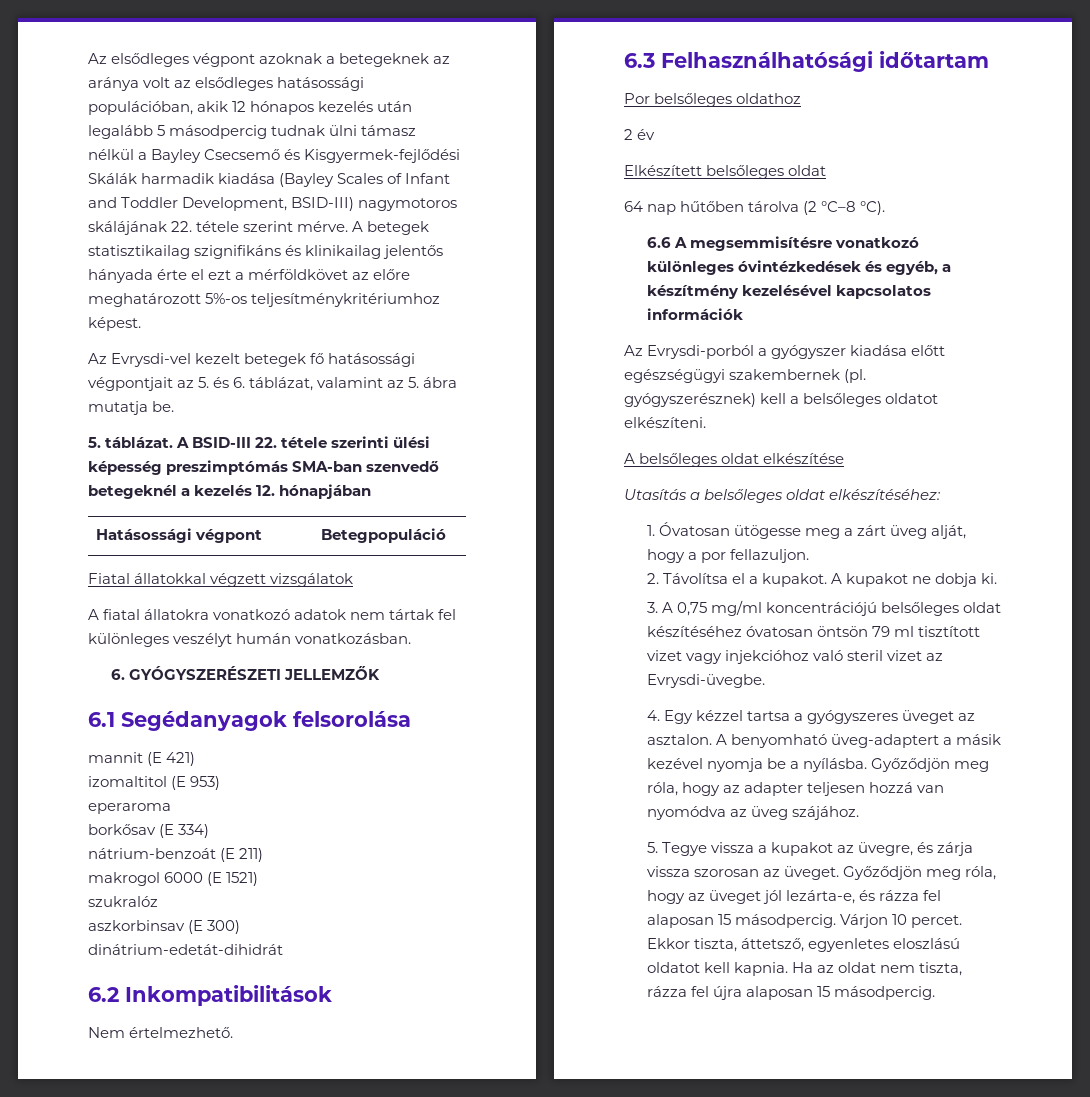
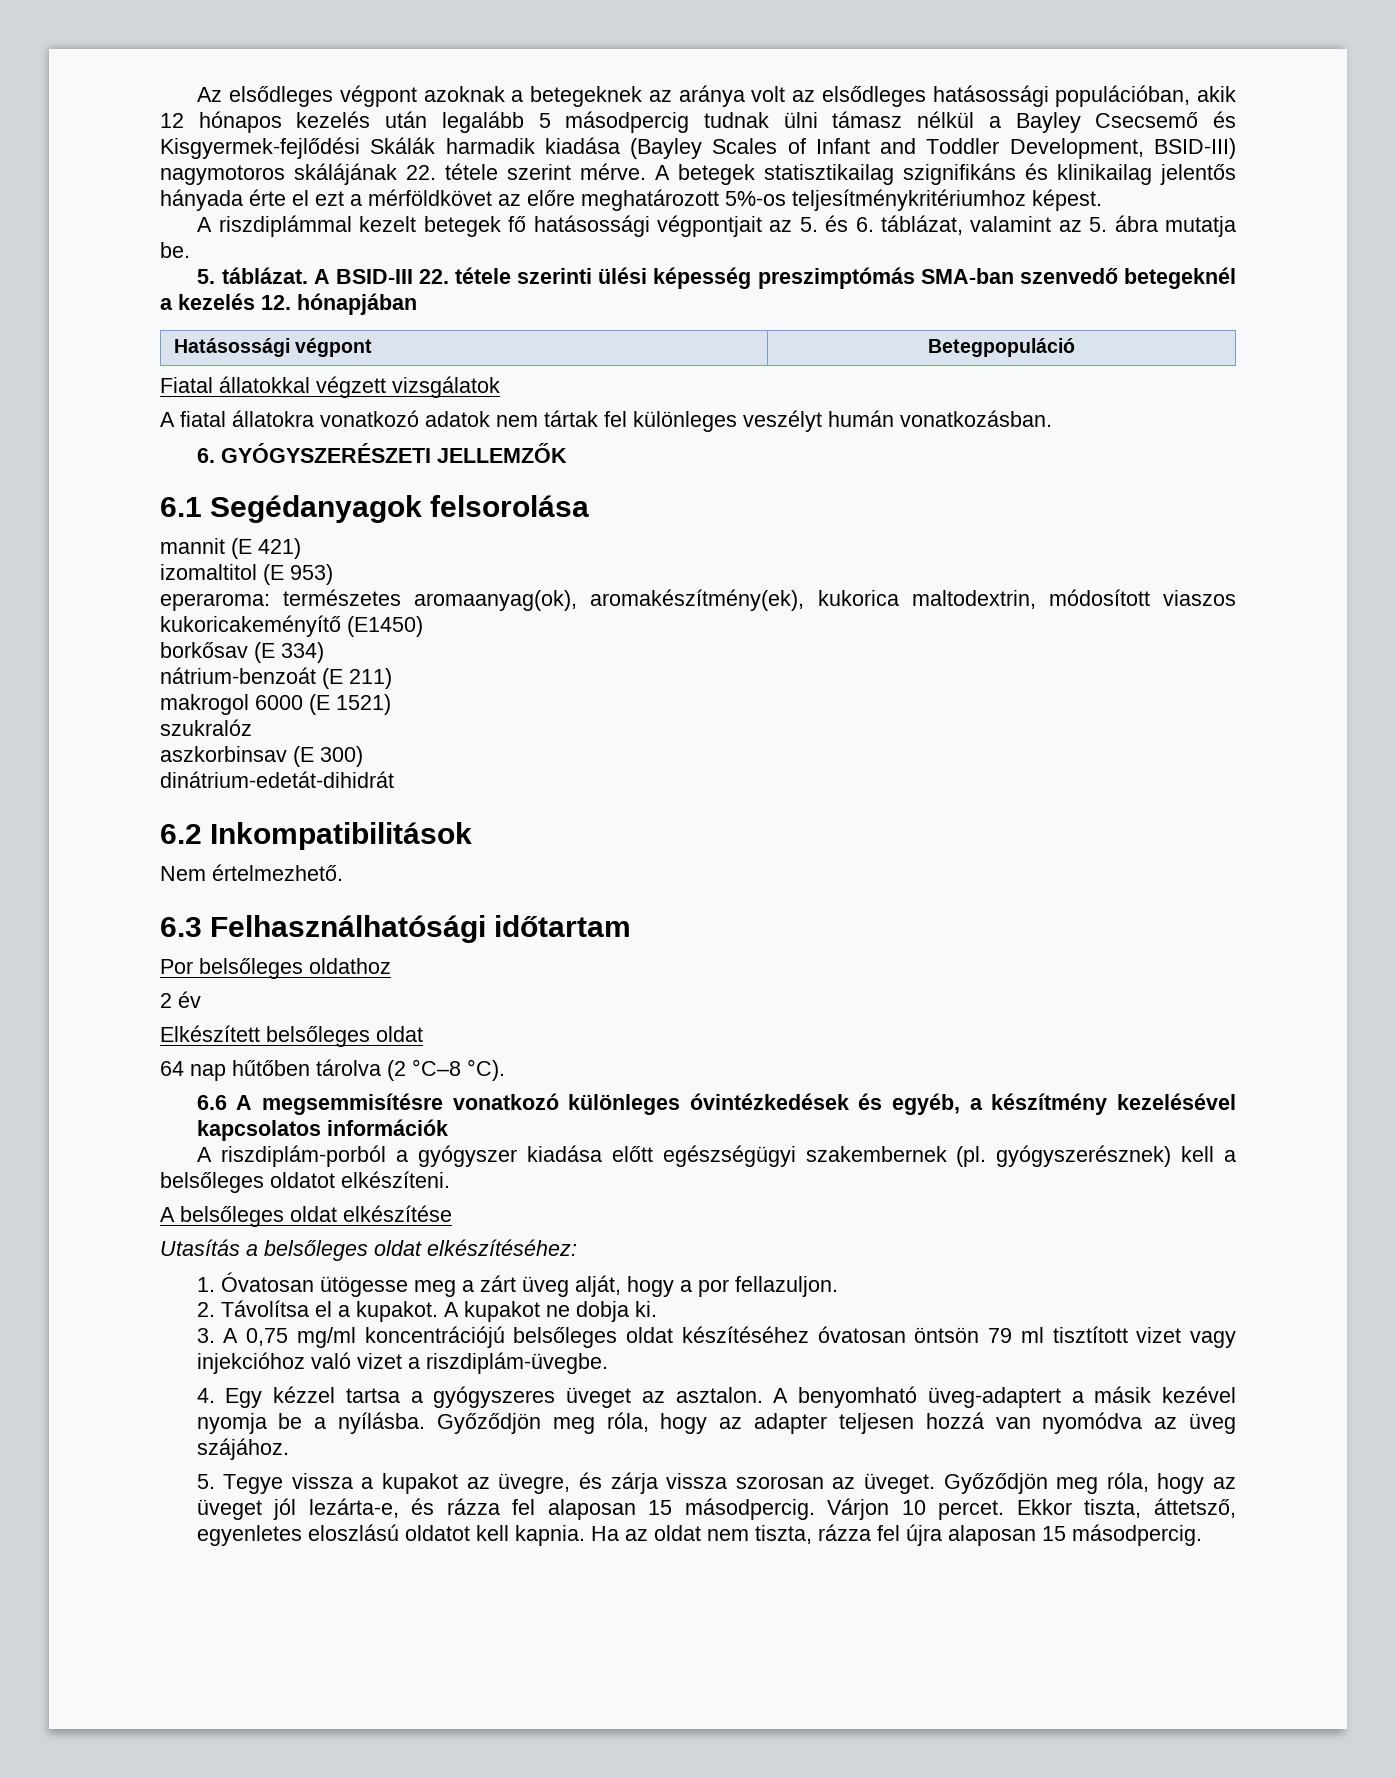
[88,353,192,367] Az Evrysdi-vel -> [197,215,352,237] A riszdiplámmal
[88,803,171,814] eperaroma -> [160,589,1236,611] [160,615,423,637] eperaroma: természetes aromaanyag(ok), aromakészítmény(ek), kukorica maltodextrin, módosított viaszos kukoricakeményítő (E1450)
[624,345,755,359] Az Evrysdi-porból -> [197,1145,387,1167] A riszdiplám-porból
[847,650,944,661] [646,674,765,688] steril vizet az Evrysdi-üvegbe. -> [356,1352,608,1374] vizet a riszdiplám-üvegbe.

